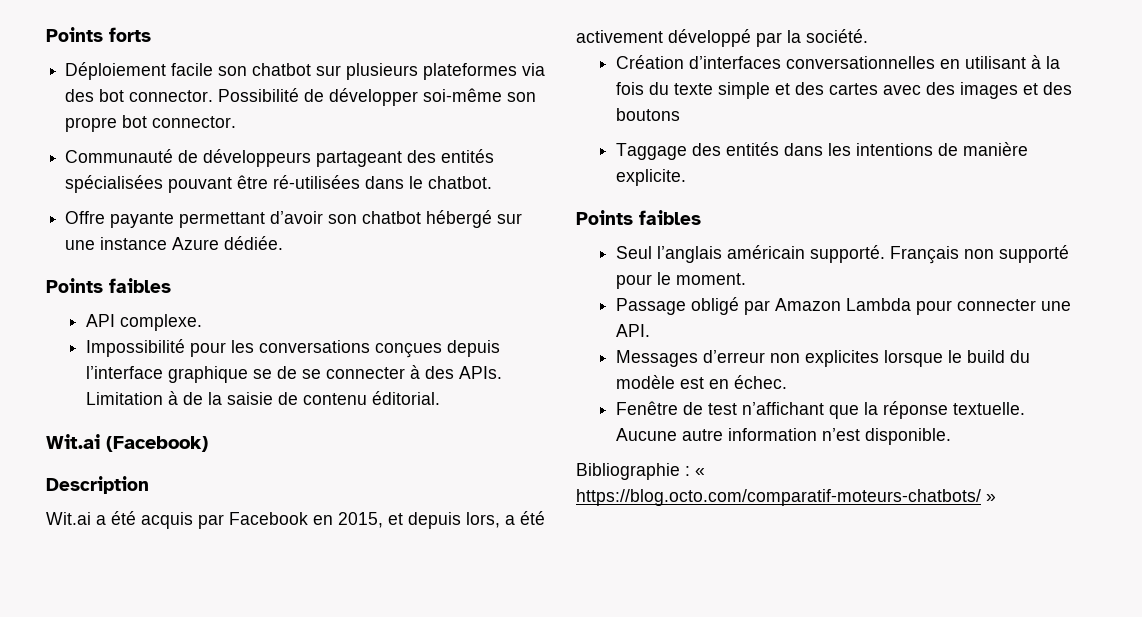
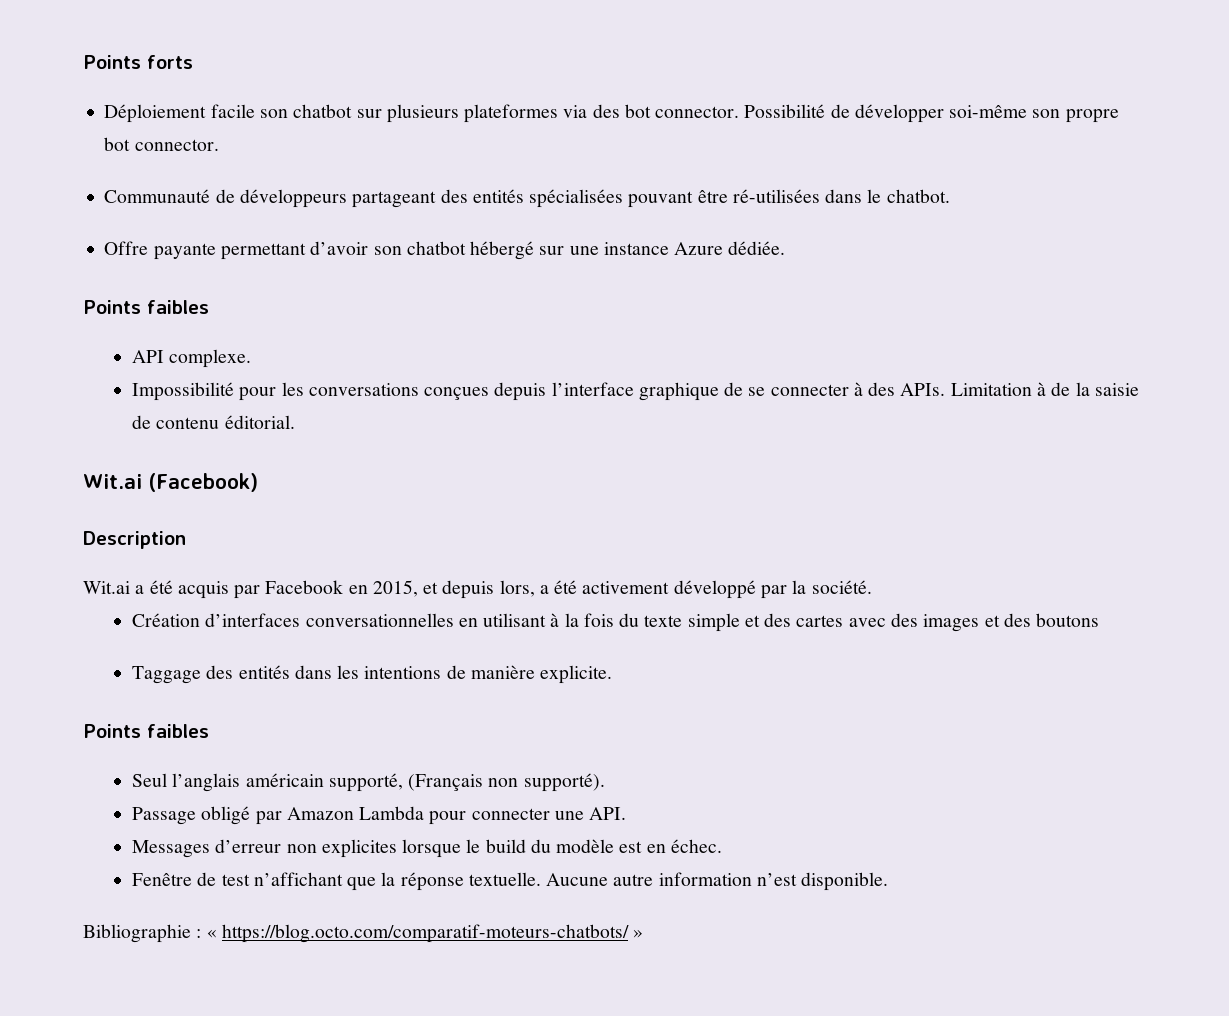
[252,369,272,379] se -> (719, 391) none
[809,245,1069,264] [615,272,746,289] supporté. Français non supporté pour le moment. -> [328,773,605,792] supporté, (Français non supporté).

